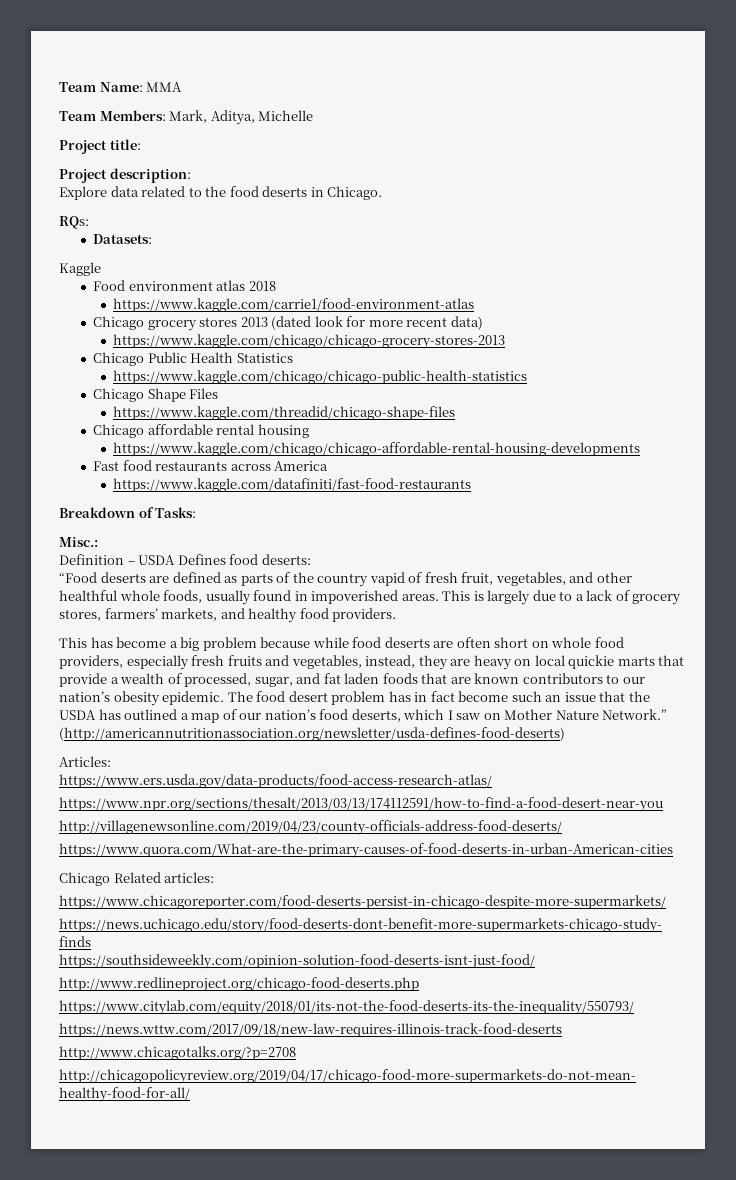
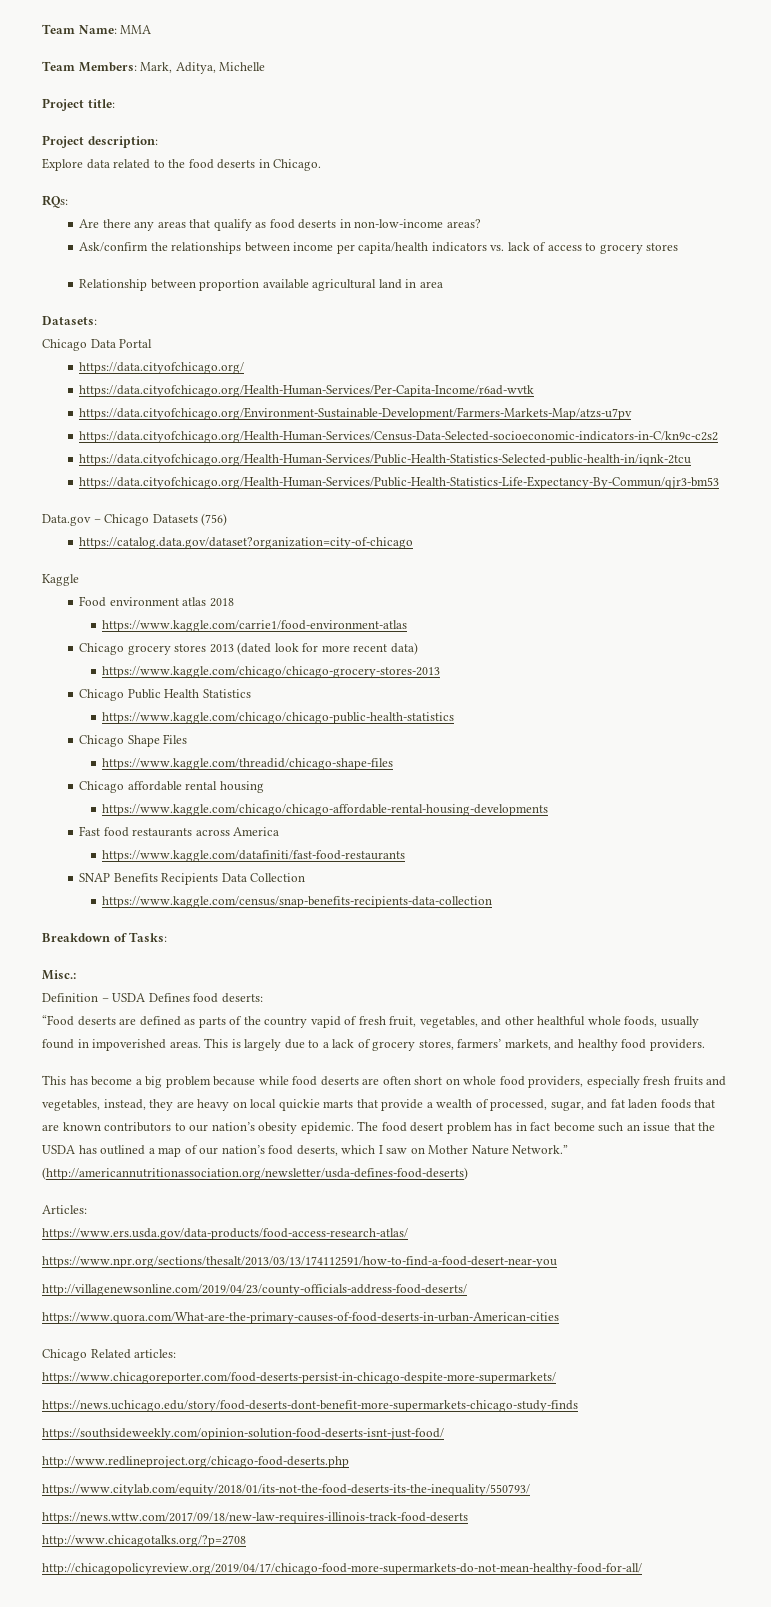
[93,234,153,244] Datasets: -> [79,219,481,231] [79,242,679,254] [79,279,443,291] [42,316,97,325] [42,339,153,351] [79,362,245,374] [79,385,535,397] [79,407,633,420] [79,431,719,443] [79,454,692,466] [79,476,720,489] [42,513,228,526] [79,537,414,549] Are there any areas that qualify as food deserts in non-low-income areas? // Ask/confirm the relationships between income per capita/health indicators vs. lack of access to grocery stores // Relationship between proportion available agricultural land in area // Datasets: // Chicago Data Portal // https://data.cityofchicago.org/ // https://data.cityofchicago.org/Health-Human-Services/Per-Capita-Income/r6ad-wvtk // https://data.cityofchicago.org/Environment-Sustainable-Development/Farmers-Markets-Map/atzs-u7pv // https://data.cityofchicago.org/Health-Human-Services/Census-Data-Selected-socioeconomic-indicators-in-C/kn9c-c2s2 // https://data.cityofchicago.org/Health-Human-Services/Public-Health-Statistics-Selected-public-health-in/iqnk-2tcu // https://data.cityofchicago.org/Health-Human-Services/Public-Health-Statistics-Life-Expectancy-By-Commun/qjr3-bm53 // Data.gov – Chicago Datasets (756) // https://catalog.data.gov/dataset?organization=city-of-chicago
(472, 485) none -> [79,873,306,885] [102,896,493,908] // SNAP Benefits Recipients Data Collection // https://www.kaggle.com/census/snap-benefits-recipients-data-collection

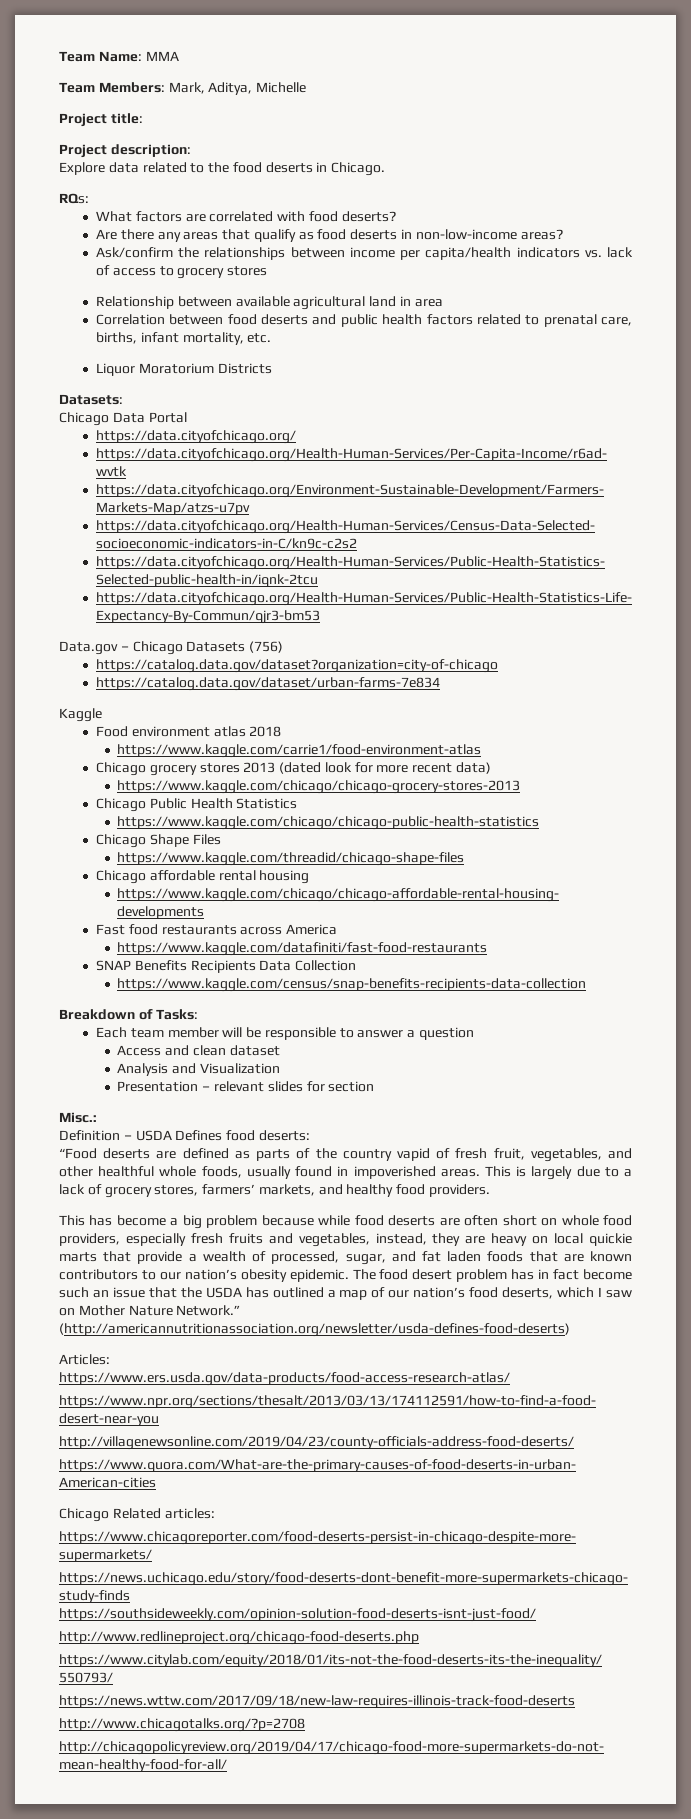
(68, 201) none -> [95,211,396,222] // What factors are correlated with food deserts?
[199,279,260,291] proportion -> (232, 301) none
(443, 284) none -> [95,314,632,327] [95,332,272,345] [95,363,272,376] // Correlation between food deserts and public health factors related to prenatal care, births, infant mortality, etc. // Liquor Moratorium Districts
(414, 543) none -> [95,677,440,691] // https://catalog.data.gov/dataset/urban-farms-7e834
(168, 937) none -> [95,1027,474,1040] [117,1045,280,1056] [117,1063,281,1076] [117,1081,375,1092] // Each team member will be responsible to answer a question // Access and clean dataset // Analysis and Visualization // Presentation – relevant slides for section

